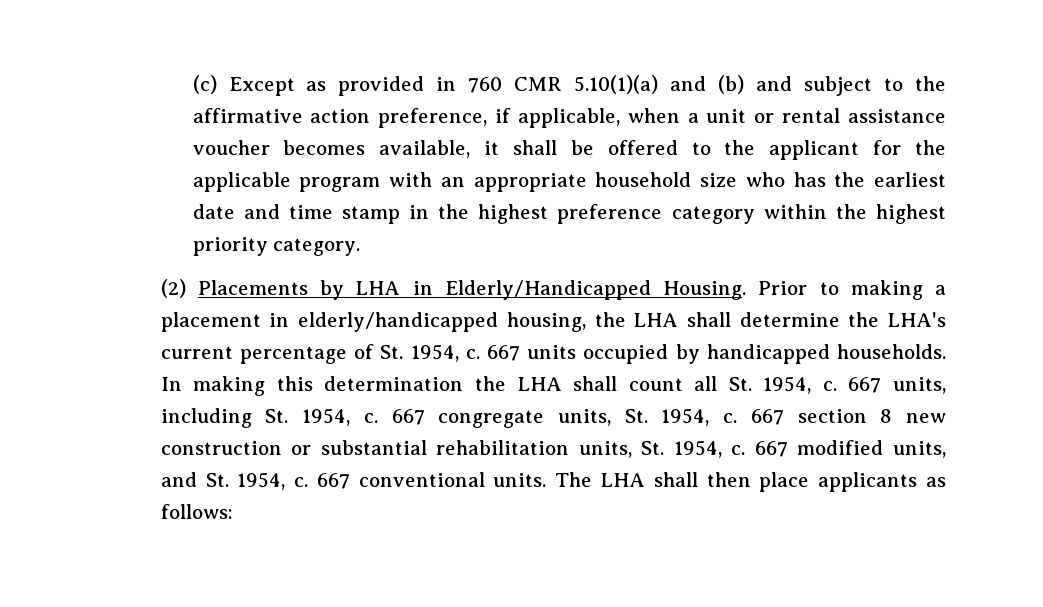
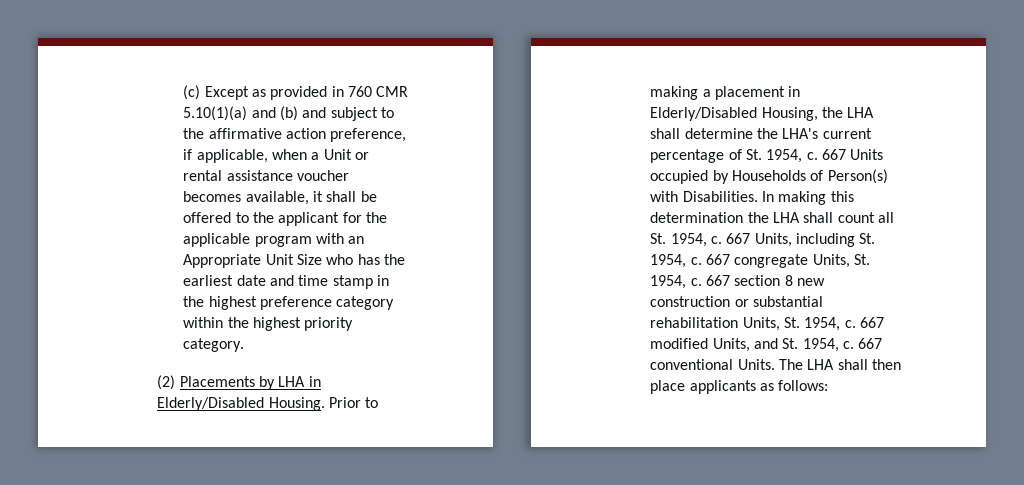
[706,109,747,123] unit -> [323,149,352,160] Unit
[473,172,738,192] appropriate household size -> [183,254,323,268] Appropriate Unit Size
[444,280,651,300] Elderly/Handicapped -> [157,397,265,411] Elderly/Disabled
[298,312,586,332] elderly/handicapped housing, -> [650,107,818,121] Elderly/Disabled Housing,
[527,345,577,359] units -> [850,149,884,160] Units
[706,344,946,364] handicapped households. -> [731,169,888,184] [650,191,758,202] Households of Person(s) with Disabilities.
[893,377,947,394] units, -> [754,233,792,247] Units,
[557,409,611,426] units, -> [812,254,850,268] Units,
[578,441,632,458] units, -> [742,317,780,331] Units,
[892,441,946,458] units, -> [712,338,750,352] Units,
[493,473,547,487] units. -> [737,359,775,370] Units.

